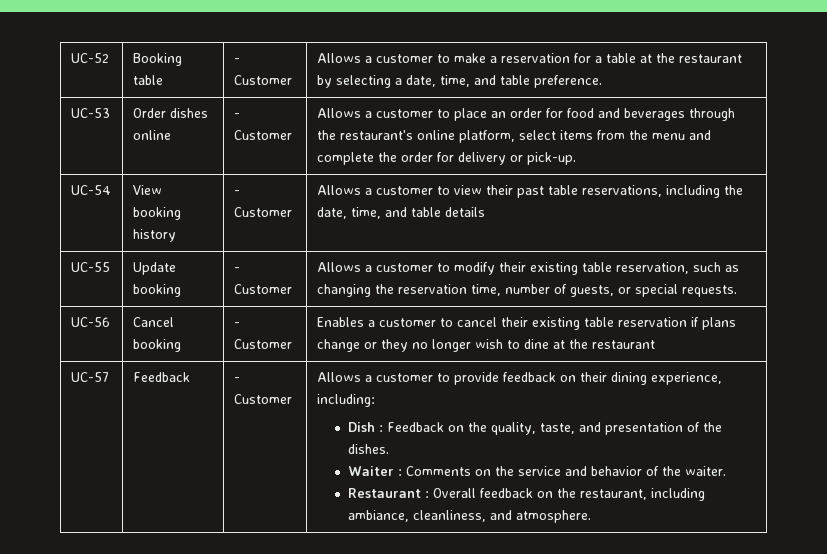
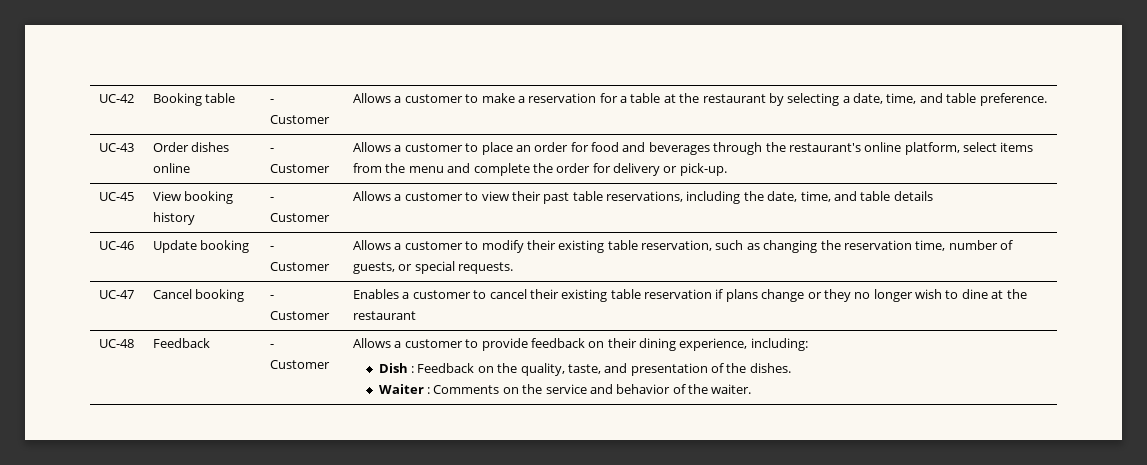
[70,53,109,63] UC-52 -> [99,94,135,103] UC-42
[70,108,110,118] UC-53 -> [99,143,135,152] UC-43
[70,185,111,195] UC-54 -> [99,192,135,201] UC-45
[70,262,110,272] UC-55 -> [99,241,135,250] UC-46
[70,317,110,327] UC-56 -> [99,290,135,299] UC-47
[70,372,109,382] UC-57 -> [99,339,135,348] UC-48
[347,488,705,501] [347,510,591,523] // Restaurant : Overall feedback on the restaurant, including ambiance, cleanliness, and atmosphere. -> (752, 389) none

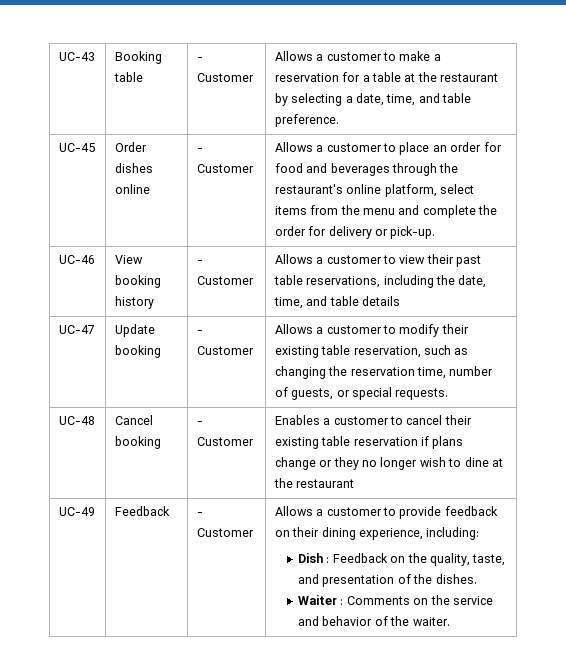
[99,94,135,103] UC-42 -> [58,52,95,61] UC-43
[99,143,135,152] UC-43 -> [58,143,95,152] UC-45
[99,192,135,201] UC-45 -> [58,255,95,264] UC-46
[99,241,135,250] UC-46 -> [58,325,95,334] UC-47
[99,290,135,299] UC-47 -> [58,416,95,425] UC-48
[99,339,135,348] UC-48 -> [58,507,95,516] UC-49

